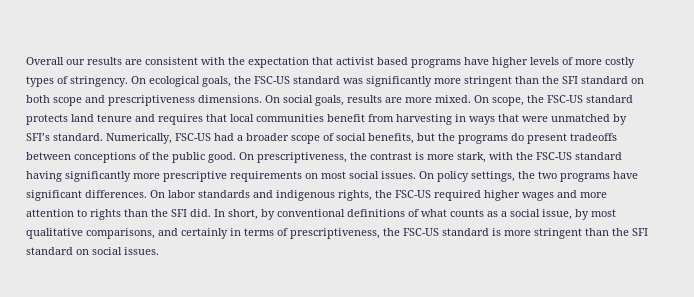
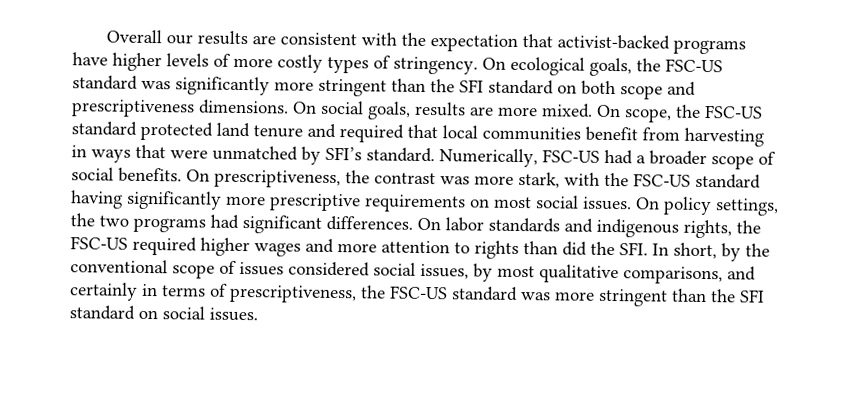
[336,57,408,65] activist based -> [557,34,671,50] activist-backed
[26,114,68,125] protects -> [140,121,213,141] protected
[158,114,203,125] requires -> [339,124,404,143] required
[368,133,617,144] [26,152,236,163] benefits, but the programs do present tradeoffs between conceptions of the public good. -> [118,167,182,183] benefits.
[415,152,424,160] is -> [440,176,470,185] was
[613,171,638,179] have -> [210,214,239,229] had
[151,209,572,220] the SFI did. In short, by conventional definitions of what counts as a social issue, -> [562,241,770,262] [70,259,469,280] did the SFI. In short, by the conventional scope of issues considered social issues,
[492,228,501,236] is -> [520,292,551,301] was

